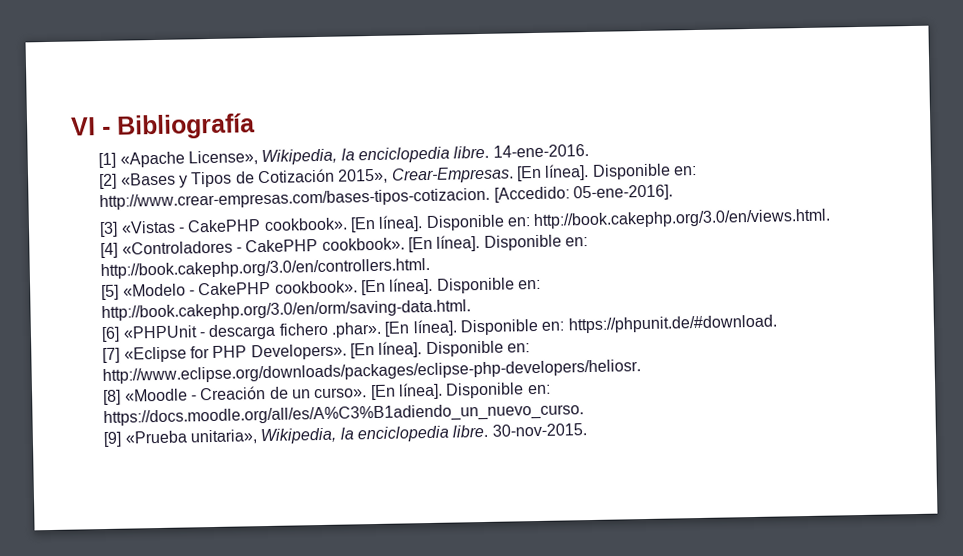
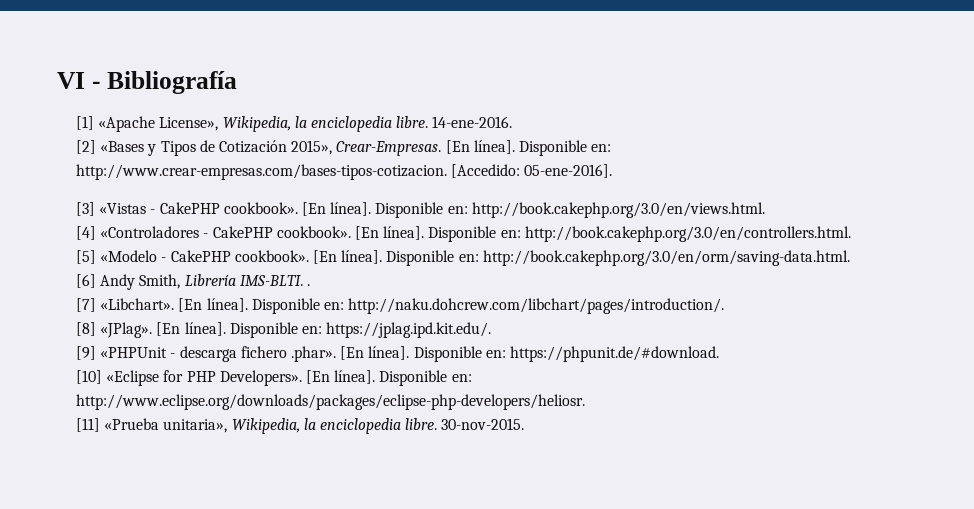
(121, 334) none -> [100,274,311,290] [76,298,725,314] [76,322,492,338] [76,346,97,360] Andy Smith, Librería IMS-BLTI. . // [7] «Libchart». [En línea]. Disponible en: http://naku.dohcrew.com/libchart/pages/introduction/. // [8] «JPlag». [En línea]. Disponible en: https://jplag.ipd.kit.edu/. // [9]
[102,347,121,364] [7] -> [76,370,103,384] [10]
[103,382,551,406] [103,402,585,428] [103,431,123,448] [8] «Moodle - Creación de un curso». [En línea]. Disponible en: https://docs.moodle.org/all/es/A%C3%B1adiendo_un_nuevo_curso. // [9] -> [76,418,101,432] [11]

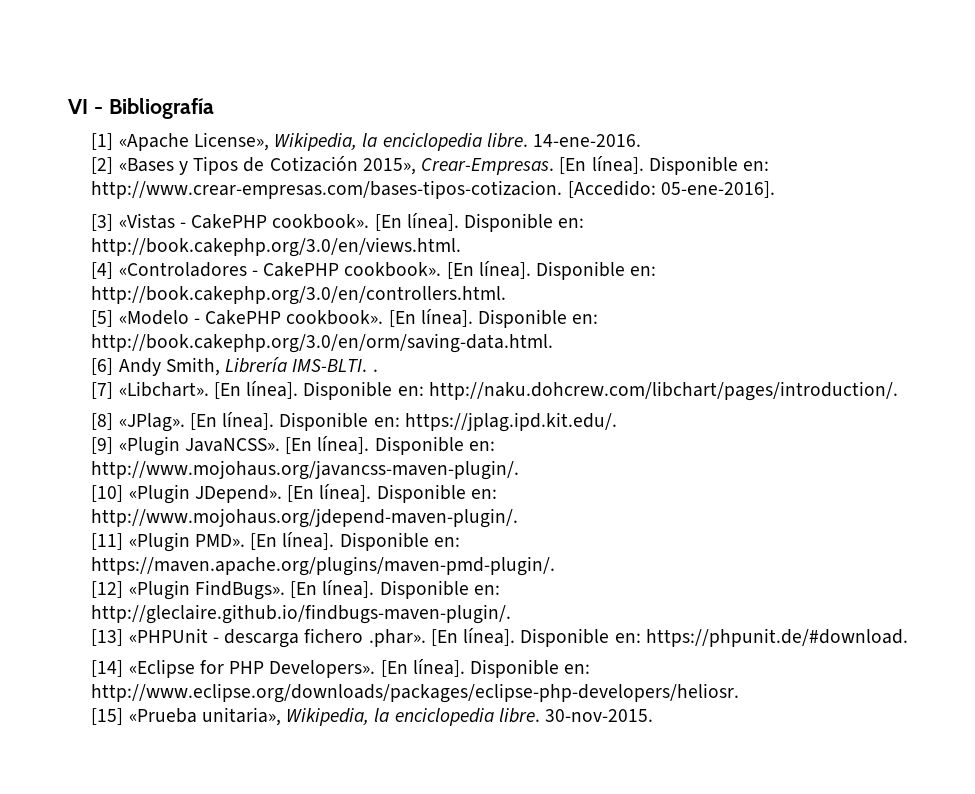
(97, 353) none -> [118,436,495,456] [91,460,520,480] [91,484,497,504] [91,508,519,528] [91,532,460,552] [91,556,556,576] [91,580,500,600] [91,604,512,624] [91,629,124,646] «Plugin JavaNCSS». [En línea]. Disponible en: http://www.mojohaus.org/javancss-maven-plugin/. // [10] «Plugin JDepend». [En línea]. Disponible en: http://www.mojohaus.org/jdepend-maven-plugin/. // [11] «Plugin PMD». [En línea]. Disponible en: https://maven.apache.org/plugins/maven-pmd-plugin/. // [12] «Plugin FindBugs». [En línea]. Disponible en: http://gleclaire.github.io/findbugs-maven-plugin/. // [13]
[76,370,103,384] [10] -> [91,660,124,677] [14]
[76,418,101,432] [11] -> [91,708,124,725] [15]

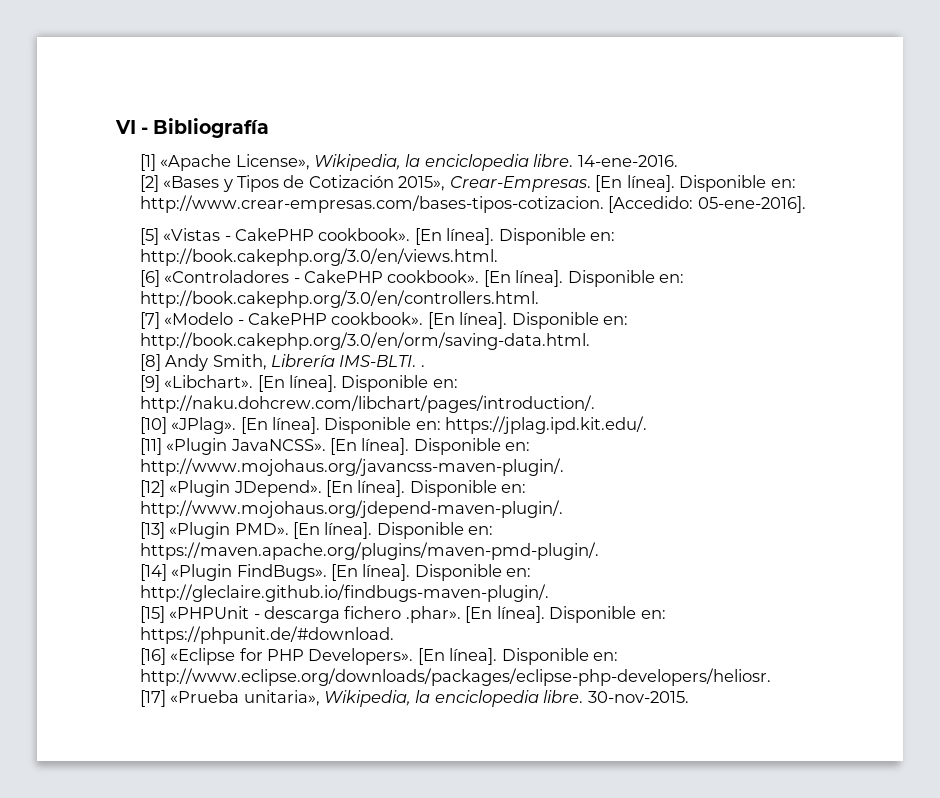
[91,214,114,231] [3] -> [139,228,159,245] [5]
[91,262,114,279] [4] -> [139,270,160,287] [6]
[91,310,114,327] [5] -> [139,312,160,329] [7]
[91,358,114,375] [6] -> [139,354,161,371] [8]
[91,382,114,399] [7] -> [139,375,160,392] [9]
[91,413,114,430] [8] -> [139,417,167,434] [10]
[91,437,114,454] [9] -> [139,438,162,455] [11]
[91,485,124,502] [10] -> [139,480,165,497] [12]
[91,533,124,550] [11] -> [139,522,165,539] [13]
[91,581,124,598] [12] -> [139,564,167,581] [14]
[91,629,124,646] [13] -> [139,606,165,623] [15]
[91,660,124,677] [14] -> [139,648,166,665] [16]
[91,708,124,725] [15] -> [139,690,166,707] [17]

